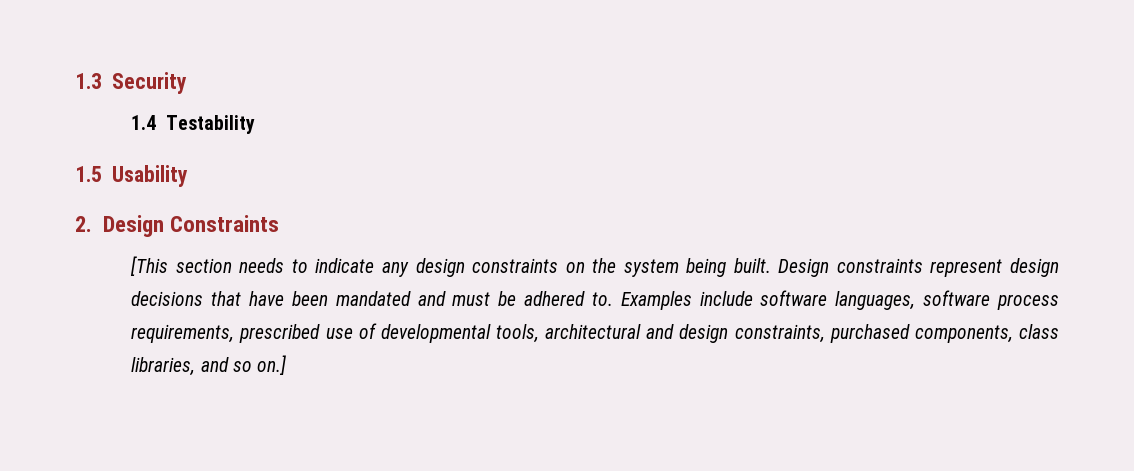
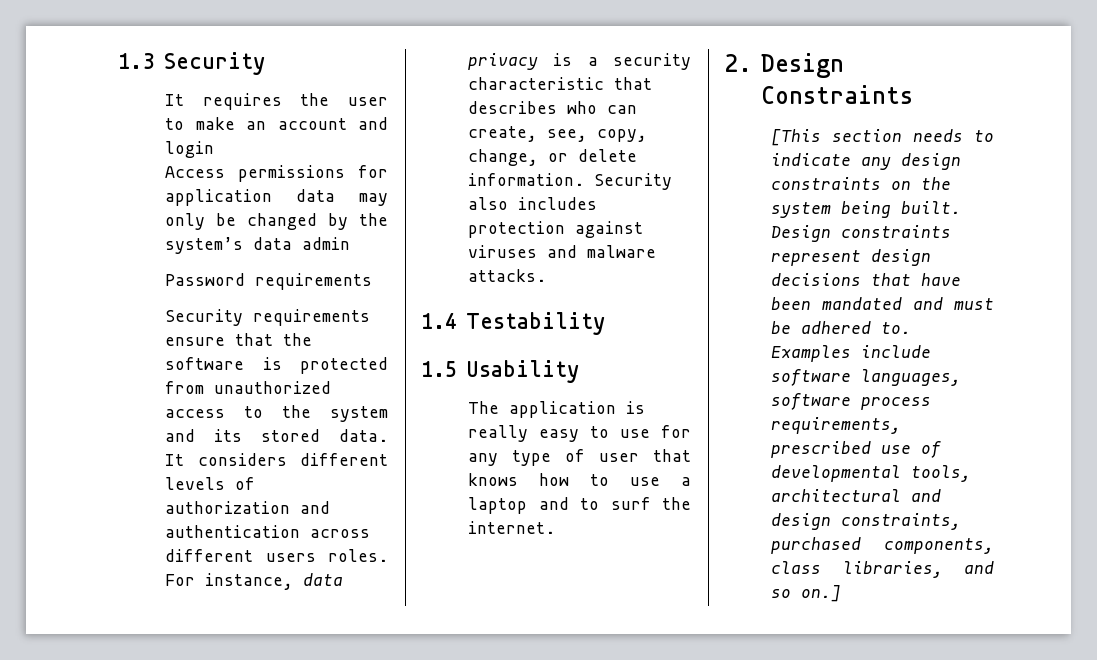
[131,115,256,134] [75,165,188,187] 1.4 Testability // 1.5 Usability -> [165,93,388,110] [165,117,388,130] [165,141,215,158] [165,165,388,182] [165,189,388,206] [165,213,388,230] [165,237,351,254] [165,273,373,290] [165,309,371,326] [165,333,313,346] [165,357,388,374] [165,381,332,394] [165,405,388,422] [165,429,388,442] [165,453,388,466] [165,477,256,490] [165,501,331,514] [165,525,371,538] [165,549,388,562] [165,573,344,590] [468,53,691,70] [468,77,653,90] [468,101,638,114] [468,126,648,142] [468,149,638,166] [468,173,673,190] [468,197,598,210] [468,221,644,238] [468,245,657,258] [468,269,547,282] [421,312,605,335] [421,360,579,383] [468,401,646,418] [468,425,691,442] [468,449,691,466] [468,473,691,486] [468,497,691,514] [468,521,556,534] It requires the user to make an account and login // Access permissions for application data may only be changed by the system’s data admin // Password requirements // Security requirements ensure that the software is protected from unauthorized access to the system and its stored data. It considers different levels of authorization and authentication across different users roles. For instance, data privacy is a security characteristic that describes who can create, see, copy, change, or delete information. Security also includes protection against viruses and malware attacks. // 1.4 Testability // 1.5 Usability // The application is really easy to use for any type of user that knows how to use a laptop and to surf the internet.

